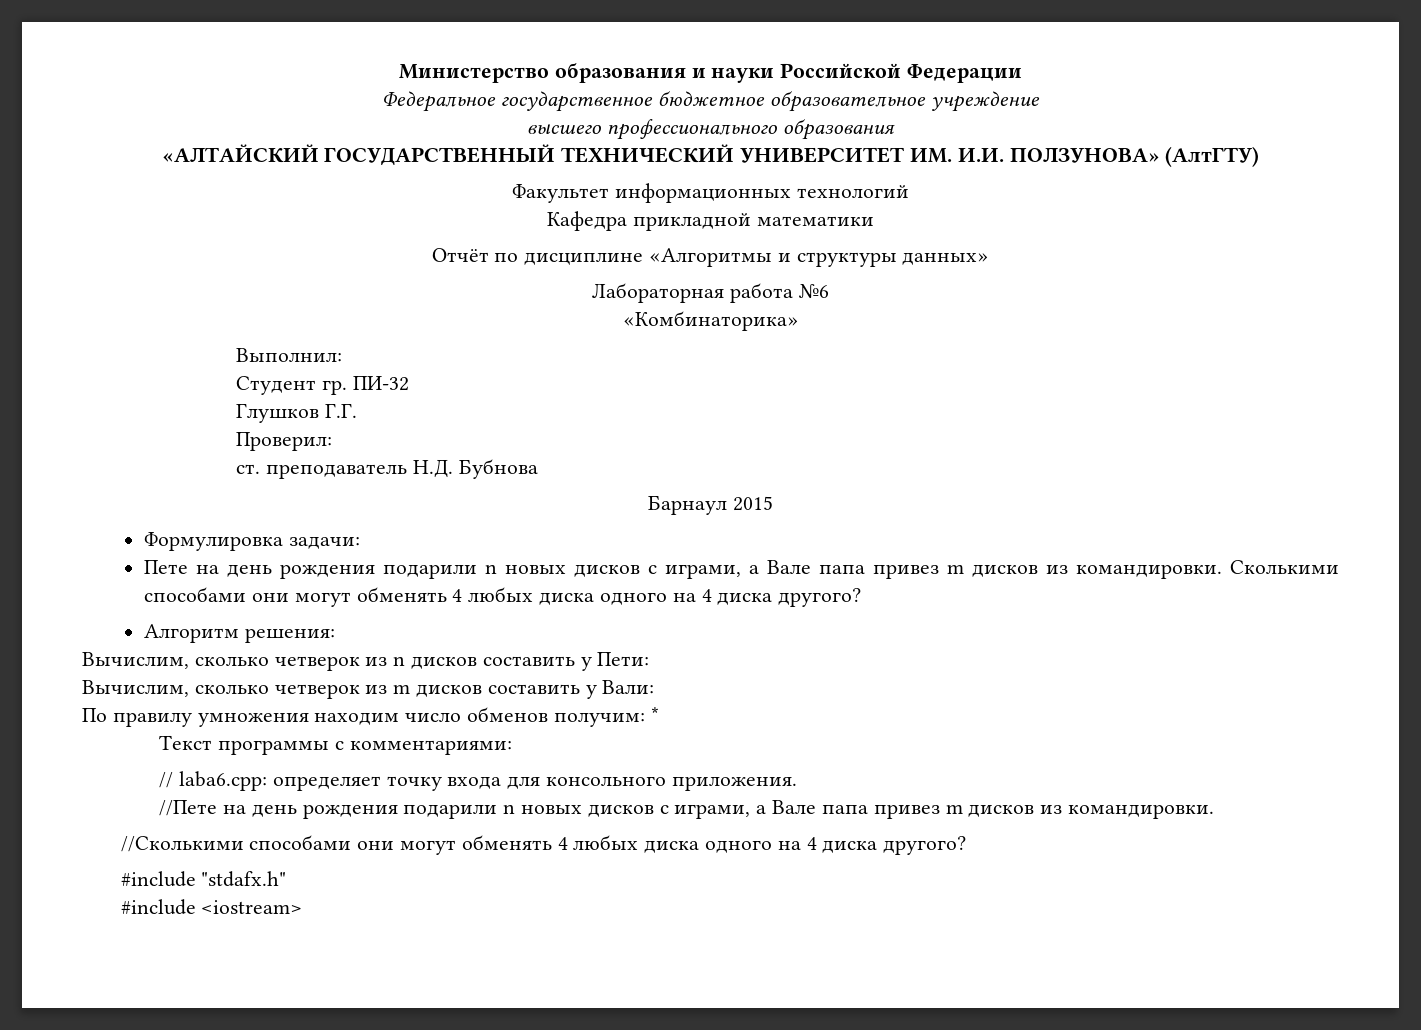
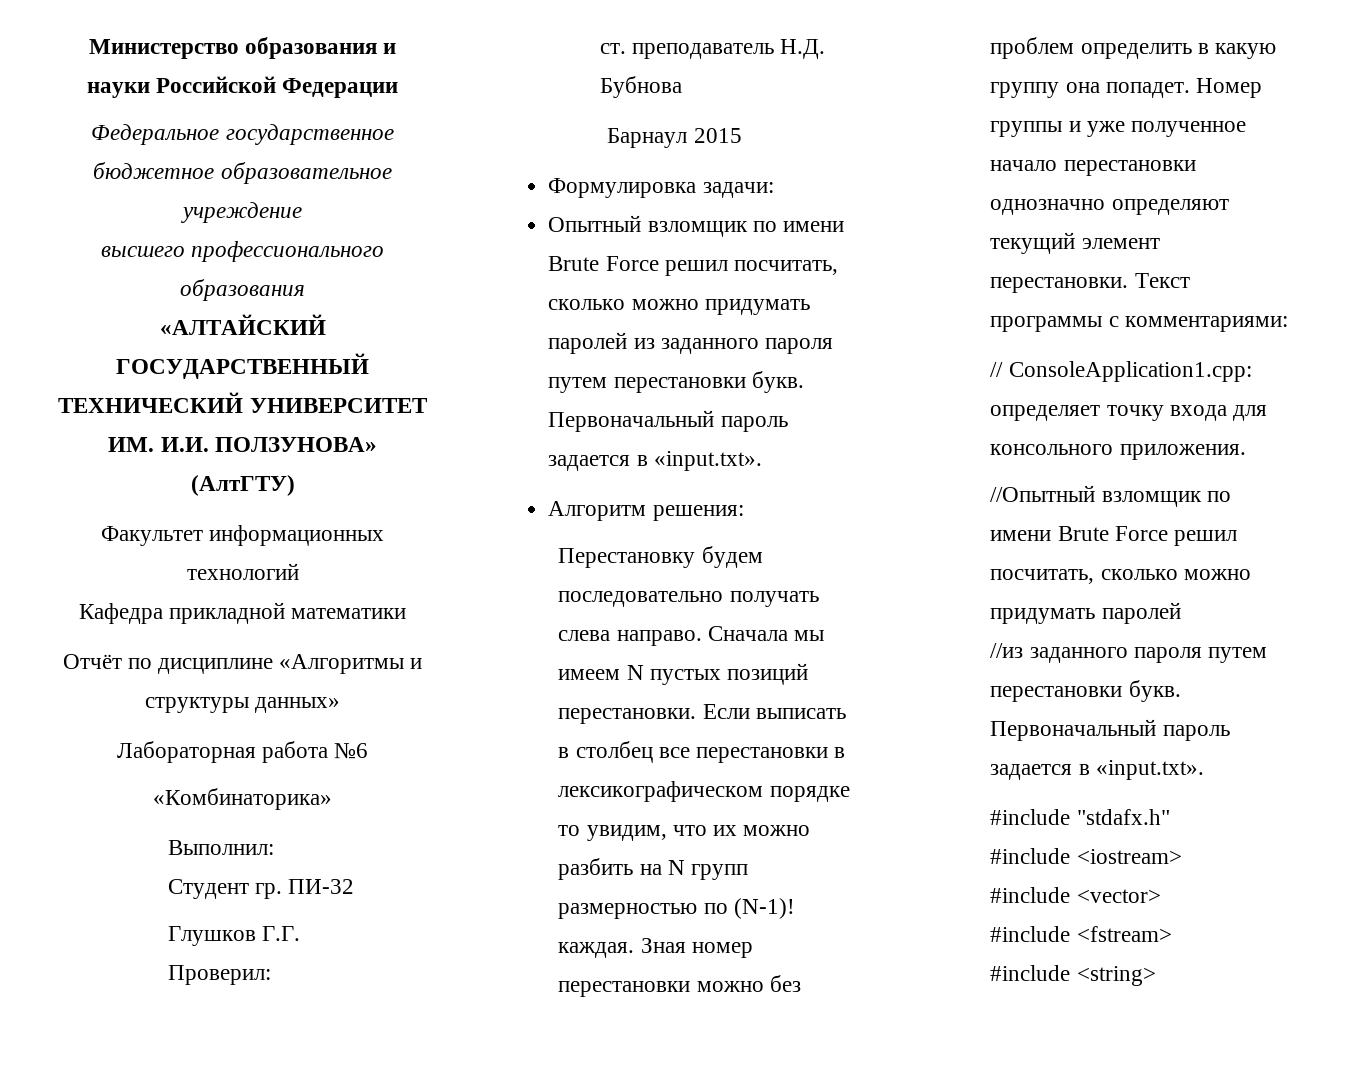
[144,560,1339,579] [144,587,862,607] [144,624,336,643] [82,652,650,671] [82,680,655,699] [82,707,659,727] Пете на день рождения подарили n новых дисков с играми, а Вале папа привез m дисков из командировки. Сколькими способами они могут обменять 4 любых диска одного на 4 диска другого? // Алгоритм решения: // Вычислим, сколько четверок из n дисков составить у Пети: // Вычислим, сколько четверок из m дисков составить у Вали: // По правилу умножения находим число обменов получим: * // -> [548,215,845,237] [548,256,839,276] [548,299,810,315] [548,332,834,354] [548,371,804,393] [548,410,788,432] [548,451,762,471] [548,501,744,521] [558,546,763,568] [558,591,819,607] [558,626,824,646] [558,663,808,685] [558,704,846,724] [558,741,846,763] [558,781,850,802] [558,825,811,841] [558,858,748,880] [558,898,795,919] [558,938,753,958] [558,975,801,997] [990,37,1276,59] [990,78,1262,98] [990,121,1246,137] [990,160,1196,176] [990,199,1229,215] [990,232,1160,254] [990,277,1129,293] Опытный взломщик по имени Brute Force решил посчитать, сколько можно придумать паролей из заданного пароля путем перестановки букв. Первоначальный пароль задается в «input.txt». // Алгоритм решения: // Перестановку будем последовательно получать слева направо. Сначала мы имеем N пустых позиций перестановки. Если выписать в столбец все перестановки в лексикографическом порядке то увидим, что их можно разбить на N групп размерностью по (N-1)! каждая. Зная номер перестановки можно без проблем определить в какую группу она попадет. Номер группы и уже полученное начало перестановки однозначно определяют текущий элемент перестановки.
[179,771,268,791] laba6.cpp: -> [1008,361,1252,382] ConsoleApplication1.cpp:
[159,800,1214,819] [120,835,967,855] [120,871,287,887] [120,899,303,915] //Пете на день рождения подарили n новых дисков с играми, а Вале папа привез m дисков из командировки. // //Сколькими способами они могут обменять 4 любых диска одного на 4 диска другого? // #include "stdafx.h" // #include <iostream> -> [990,485,1231,507] [990,526,1237,546] [990,569,1251,584] [990,602,1181,624] [990,643,1267,663] [990,680,1181,702] [990,719,1230,741] [990,760,1204,780] [990,809,1170,825] [990,848,1182,864] [990,887,1161,903] [990,926,1172,942] [990,965,1156,986] //Опытный взломщик по имени Brute Force решил посчитать, сколько можно придумать паролей // //из заданного пароля путем перестановки букв. Первоначальный пароль задается в «input.txt». // #include "stdafx.h" // #include <iostream> // #include <vector> // #include <fstream> // #include <string>

